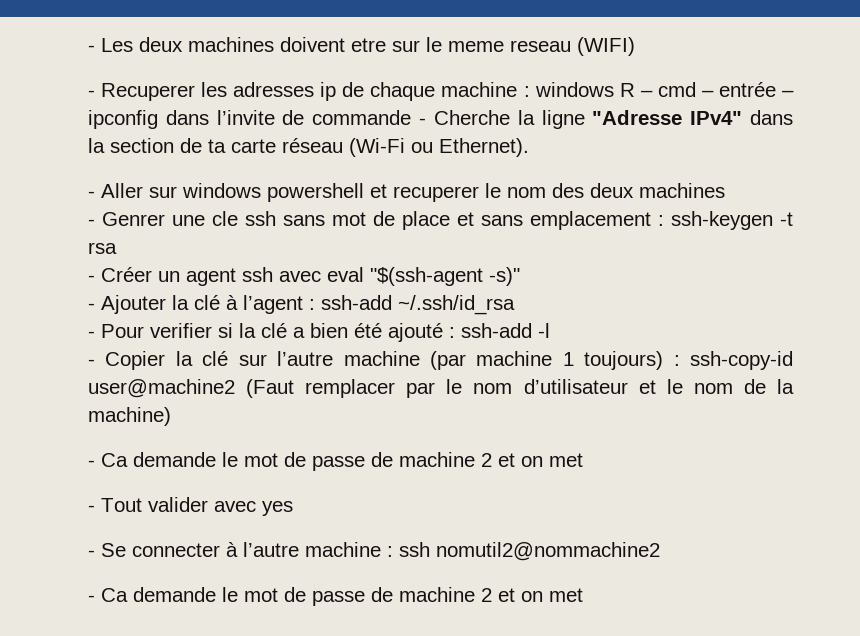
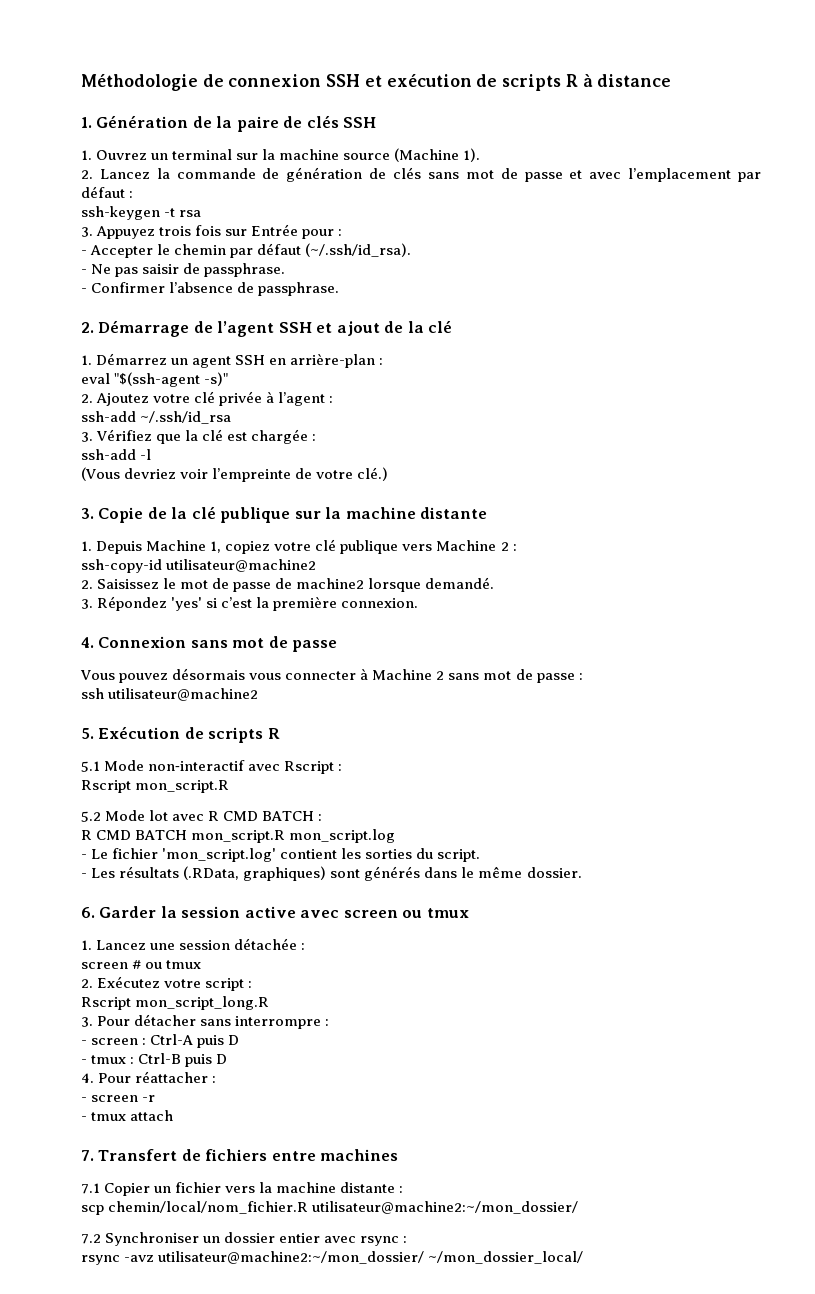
[88,37,635,56] [88,82,795,101] [88,110,793,129] [88,138,529,157] [88,183,725,202] [88,211,664,230] - Les deux machines doivent etre sur le meme reseau (WIFI) // - Recuperer les adresses ip de chaque machine : windows R – cmd – entrée – ipconfig dans l’invite de commande - Cherche la ligne "Adresse IPv4" dans la section de ta carte réseau (Wi-Fi ou Ethernet). // - Aller sur windows powershell et recuperer le nom des deux machines // - Genrer une cle ssh sans mot de place et sans emplacement : -> [81,73,672,91] [81,115,377,132] [81,148,481,162] [81,167,762,182] [81,186,134,198] Méthodologie de connexion SSH et exécution de scripts R à distance // 1. Génération de la paire de clés SSH // 1. Ouvrez un terminal sur la machine source (Machine 1). // 2. Lancez la commande de génération de clés sans mot de passe et avec l’emplacement par défaut : //
[88,267,520,286] [88,295,220,314] - Créer un agent ssh avec eval "$(ssh-agent -s)" // - Ajouter la clé -> [81,224,343,239] [81,243,412,258] [81,263,286,277] [81,282,340,296] [81,320,453,337] [81,353,384,368] [81,372,229,387] [81,391,263,406] 3. Appuyez trois fois sur Entrée pour : // - Accepter le chemin par défaut (~/.ssh/id_rsa). // - Ne pas saisir de passphrase. // - Confirmer l’absence de passphrase. // 2. Démarrage de l’agent SSH et ajout de la clé // 1. Démarrez un agent SSH en arrière-plan : // eval "$(ssh-agent -s)" // 2. Ajoutez votre clé privée
(315, 304) none -> (334, 399) //
[88,323,455,342] - Pour verifier si la clé a bien été ajouté : -> [81,429,317,444] 3. Vérifiez que la clé est chargée : //
[88,351,793,370] [88,379,795,398] [88,407,171,426] [88,452,583,471] [88,497,293,516] [88,542,660,561] [88,587,583,606] - Copier la clé sur l’autre machine (par machine 1 toujours) : ssh-copy-id user@machine2 (Faut remplacer par le nom d’utilisateur et le nom de la machine) // - Ca demande le mot de passe de machine 2 et on met // - Tout valider avec yes // - Se connecter à l’autre machine : ssh nomutil2@nommachine2 // - Ca demande le mot de passe de machine 2 et on met -> [81,467,389,482] [81,506,488,523] [81,539,517,554] [81,559,317,573] [81,577,495,592] [81,596,419,611] [81,636,338,652] [80,668,583,683] [81,688,259,701] [81,726,280,743] [81,760,343,774] [81,780,230,793] [81,810,323,822] [81,829,396,843] [81,848,481,862] [81,866,582,881] [81,906,469,918] [81,938,306,950] [81,960,202,969] [81,976,253,991] [81,996,270,1010] [81,1014,330,1029] [81,1034,240,1048] [81,1053,228,1067] [81,1071,217,1083] [81,1095,156,1102] [81,1110,174,1121] [81,1149,399,1161] [81,1182,404,1196] [81,1201,579,1215] [81,1232,408,1246] [81,1251,584,1265] (Vous devriez voir l’empreinte de votre clé.) // 3. Copie de la clé publique sur la machine distante // 1. Depuis Machine 1, copiez votre clé publique vers Machine 2 : // ssh-copy-id utilisateur@machine2 // 2. Saisissez le mot de passe de machine2 lorsque demandé. // 3. Répondez 'yes' si c’est la première connexion. // 4. Connexion sans mot de passe // Vous pouvez désormais vous connecter à Machine 2 sans mot de passe : // ssh utilisateur@machine2 // 5. Exécution de scripts R // 5.1 Mode non‑interactif avec Rscript : // Rscript mon_script.R // 5.2 Mode lot avec R CMD BATCH : // R CMD BATCH mon_script.R mon_script.log // - Le fichier 'mon_script.log' contient les sorties du script. // - Les résultats (.RData, graphiques) sont générés dans le même dossier. // 6. Garder la session active avec screen ou tmux // 1. Lancez une session détachée : // screen # ou tmux // 2. Exécutez votre script : // Rscript mon_script_long.R // 3. Pour détacher sans interrompre : // - screen : Ctrl-A puis D // - tmux : Ctrl-B puis D // 4. Pour réattacher : // - screen -r // - tmux attach // 7. Transfert de fichiers entre machines // 7.1 Copier un fichier vers la machine distante : // scp chemin/local/nom_fichier.R utilisateur@machine2:~/mon_dossier/ // 7.2 Synchroniser un dossier entier avec rsync : // rsync -avz utilisateur@machine2:~/mon_dossier/ ~/mon_dossier_local/

